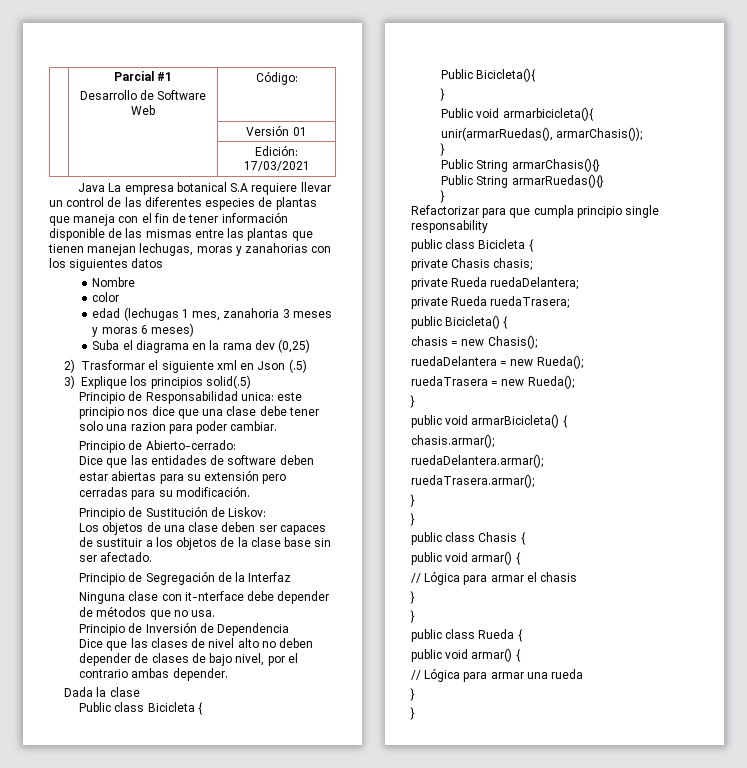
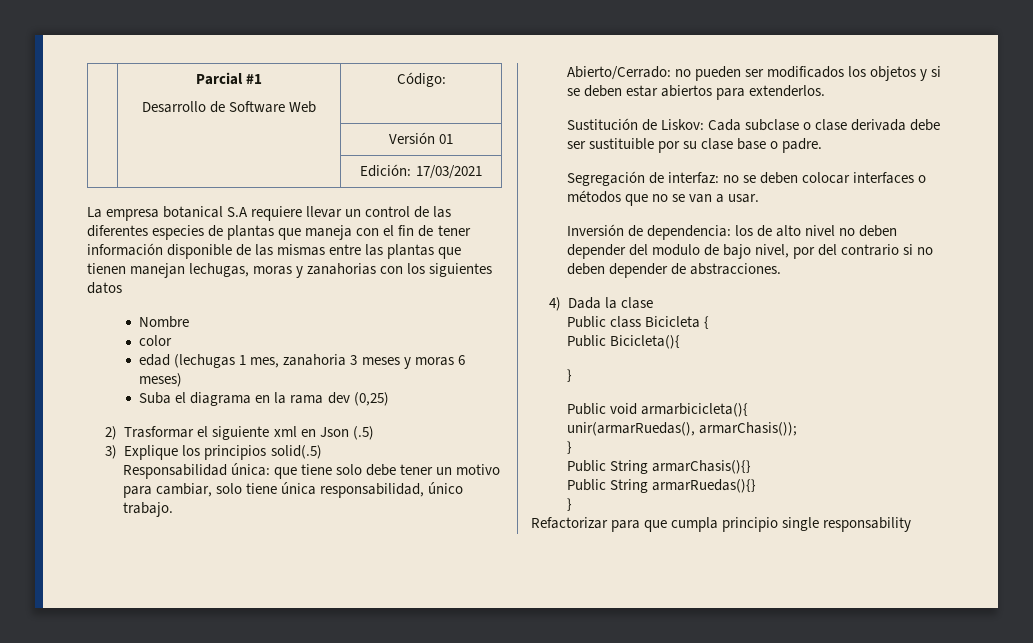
[78,183,106,192] Java -> (482, 172) none
[79,391,303,404] [79,406,319,419] [79,421,278,434] [79,440,236,453] [79,455,314,468] [79,470,287,484] [79,486,250,500] [79,506,267,520] [79,522,326,535] [79,537,332,550] [79,552,153,562] [79,571,292,585] [79,591,330,604] [79,606,216,620] [79,622,290,636] [79,638,314,651] [79,653,298,666] [79,668,228,681] Principio de Responsabilidad unica: este principio nos dice que una clase debe tener solo una razion para poder cambiar. // Principio de Abierto-cerrado: // Dice que las entidades de software deben estar abiertas para su extensión pero cerradas para su modificación. // Principio de Sustitución de Liskov: // Los objetos de una clase deben ser capaces de sustituir a los objetos de la clase base sin ser afectado. // Principio de Segregación de la Interfaz // Ninguna clase con it-nterface debe depender de métodos que no usa. // Principio de Inversión de Dependencia // Dice que las clases de nivel alto no deben depender de clases de bajo nivel, por el contrario ambas depender. // -> [122,463,501,479] [122,482,464,498] [122,502,173,517] [566,66,942,81] [566,85,825,100] [566,118,941,131] [566,138,823,153] [566,171,927,186] [566,190,760,206] [566,224,898,240] [566,244,934,259] [566,263,781,278] [548,297,561,311] Responsabilidad única: que tiene solo debe tener un motivo para cambiar, solo tiene única responsabilidad, único trabajo. // Abierto/Cerrado: no pueden ser modificados los objetos y si se deben estar abiertos para extenderlos. // Sustitución de Liskov: Cada subclase o clase derivada debe ser sustituible por su clase base o padre. // Segregación de interfaz: no se deben colocar interfaces o métodos que no se van a usar. // Inversión de dependencia: los de alto nivel no deben depender del modulo de bajo nivel, por del contrario si no deben depender de abstracciones. // 4)
[411,239,534,252] [411,258,533,271] [411,277,579,290] [411,296,570,309] [411,315,509,329] [411,335,537,349] [411,355,583,369] [411,375,574,389] [410,395,415,408] [411,414,568,428] [411,434,494,448] [411,454,543,468] [411,474,534,488] [410,494,415,507] [410,513,415,526] [411,532,526,545] [411,551,521,565] [411,571,578,585] [410,591,415,604] [410,610,415,623] [411,629,523,642] [411,648,521,662] [411,668,584,682] [410,688,415,701] [410,707,415,720] // public class Bicicleta { // private Chasis chasis; // private Rueda ruedaDelantera; // private Rueda ruedaTrasera; // public Bicicleta() { // chasis = new Chasis(); // ruedaDelantera = new Rueda(); // ruedaTrasera = new Rueda(); // } // public void armarBicicleta() { // chasis.armar(); // ruedaDelantera.armar(); // ruedaTrasera.armar(); // } // } // public class Chasis { // public void armar() { // // Lógica para armar el chasis // } // } // public class Rueda { // public void armar() { // // Lógica para armar una rueda // } // } -> (912, 524) none

